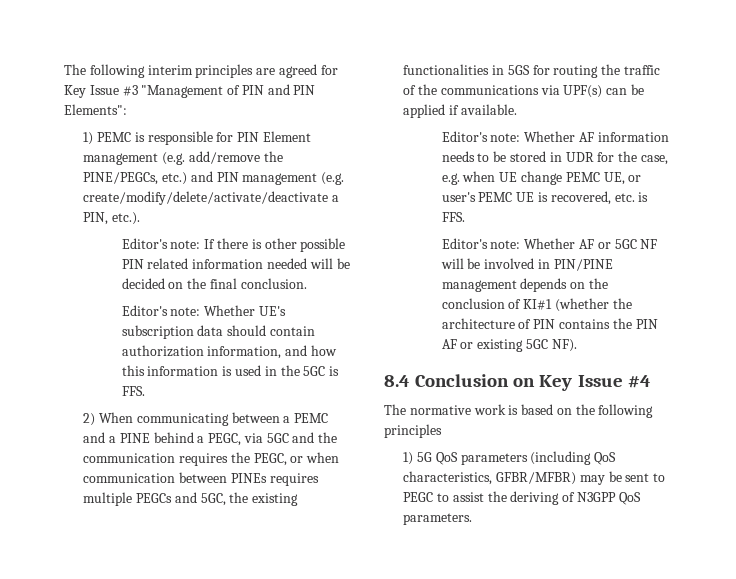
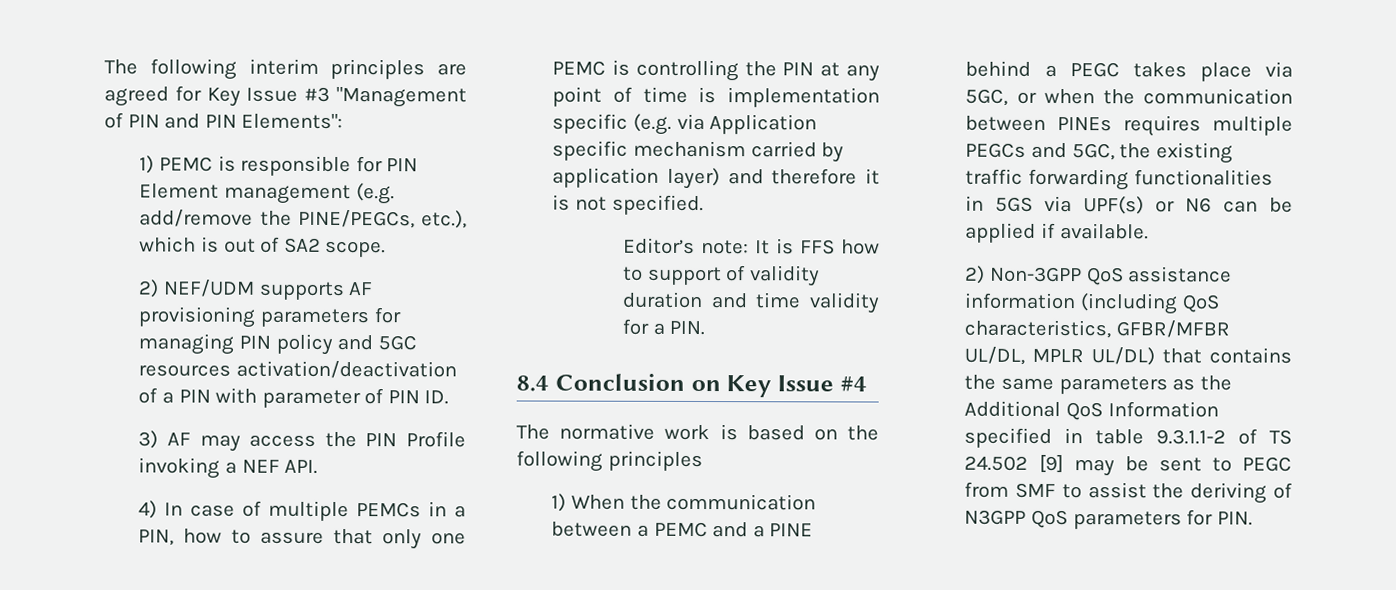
[161,171,345,185] [83,191,339,205] [83,212,140,225] [121,238,346,252] [121,258,350,269] [121,278,307,289] [121,305,286,316] [121,325,315,339] [121,345,337,359] [121,365,340,376] [121,386,145,396] [83,412,329,426] [83,432,338,446] [83,452,340,466] [83,472,319,486] [83,492,299,506] [403,64,660,78] [403,84,644,98] [403,104,517,118] [441,131,669,142] [441,151,668,165] [441,171,642,185] [441,191,649,205] [441,212,465,222] [441,238,658,249] [440,258,613,271] [441,278,608,292] [441,298,632,312] [441,318,658,329] [441,339,577,352] etc.) and PIN management (e.g. create/modify/delete/activate/deactivate a PIN, etc.). // Editor's note: If there is other possible PIN related information needed will be decided on the final conclusion. // Editor's note: Whether UE's subscription data should contain authorization information, and how this information is used in the 5GC is FFS. // 2) When communicating between a PEMC and a PINE behind a PEGC, via 5GC and the communication requires the PEGC, or when communication between PINEs requires multiple PEGCs and 5GC, the existing functionalities in 5GS for routing the traffic of the communications via UPF(s) can be applied if available. // Editor's note: Whether AF information needs to be stored in UDR for the case, e.g. when UE change PEMC UE, or user's PEMC UE is recovered, etc. is FFS. // Editor's note: Whether AF or 5GC NF will be involved in PIN/PINE management depends on the conclusion of KI#1 (whether the architecture of PIN contains the PIN AF or existing 5GC NF). -> [421,210,467,229] [139,236,387,258] [138,279,374,301] [138,306,401,328] [138,333,417,355] [138,360,457,379] [138,387,450,409] [138,430,466,452] [138,457,319,479] [138,500,466,522] [138,528,466,550] [552,59,881,82] [552,86,880,108] [552,113,818,135] [552,140,845,163] [552,167,880,190] [552,194,704,216] [623,237,880,255] [623,265,820,287] [622,291,880,314] [622,318,706,336] etc.), which is out of SA2 scope. // 2) NEF/UDM supports AF provisioning parameters for managing PIN policy and 5GC resources activation/deactivation of a PIN with parameter of PIN ID. // 3) AF may access the PIN Profile invoking a NEF API. // 4) In case of multiple PEMCs in a PIN, how to assure that only one PEMC is controlling the PIN at any point of time is implementation specific (e.g. via Application specific mechanism carried by application layer) and therefore it is not specified. // Editor’s note: It is FFS how to support of validity duration and time validity for a PIN.
[416,451,617,465] [403,471,576,485] 5G QoS parameters (including QoS characteristics, GFBR/MFBR) -> [570,493,817,511] [551,521,814,538] [965,60,1293,82] [965,88,1293,106] [965,115,1293,137] [965,142,1233,164] [965,168,1273,191] [965,195,1293,215] [965,222,1149,243] [965,265,1233,286] [964,292,1220,315] [964,319,1230,339] [964,346,1292,366] [964,374,1232,395] [964,400,1219,421] [964,427,1292,448] [964,454,1064,474] When the communication between a PEMC and a PINE behind a PEGC takes place via 5GC, or when the communication between PINEs requires multiple PEGCs and 5GC, the existing traffic forwarding functionalities in 5GS via UPF(s) or N6 can be applied if available. // 2) Non-3GPP QoS assistance information (including QoS characteristics, GFBR/MFBR UL/DL, MPLR UL/DL) that contains the same parameters as the Additional QoS Information specified in table 9.3.1.1-2 of TS 24.502 [9]
(434, 497) none -> [964,481,1057,499] from SMF
[403,513,473,525] parameters. -> [1072,509,1253,530] parameters for PIN.

